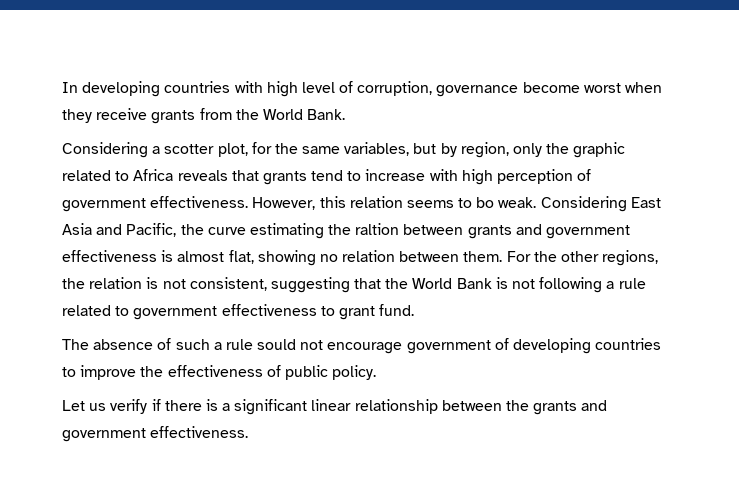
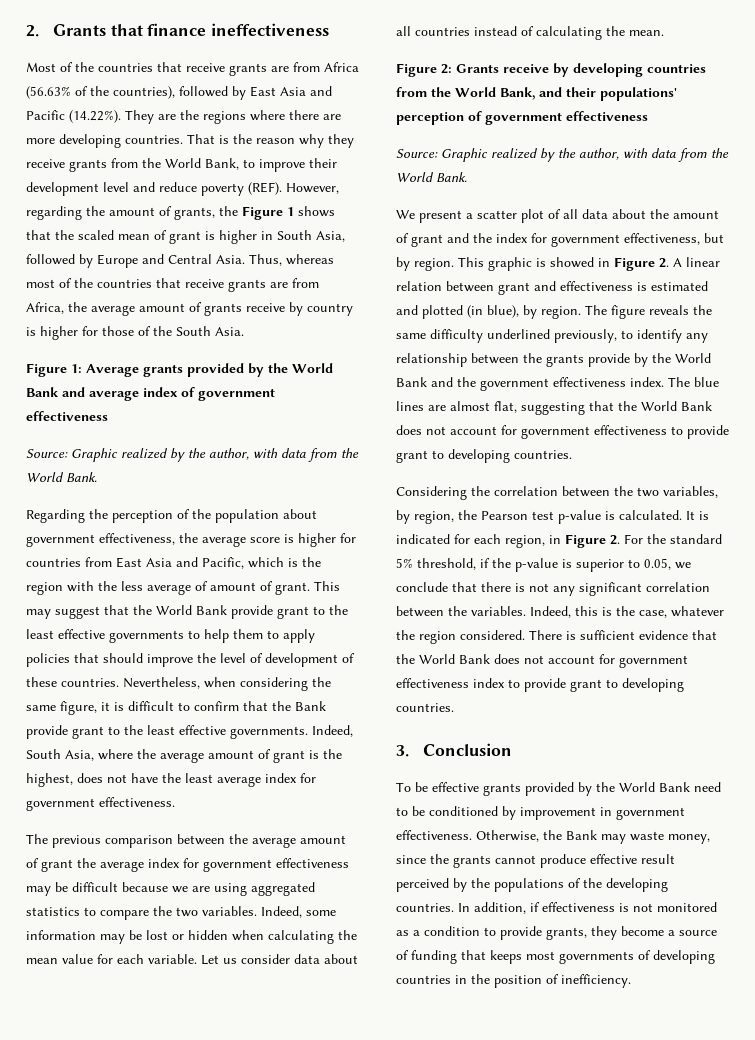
[62,81,663,97] In developing countries with high level of corruption, governance become worst when -> [26,23,330,37] [26,62,359,76] [26,86,332,100] [26,110,341,124] [26,134,324,148] 2. Grants that finance ineffectiveness // Most of the countries that receive grants are from Africa (56.63% of the countries), followed by East Asia and Pacific (14.22%). They are the regions where there are more developing countries. That is the reason why
[307,109,346,120] [62,142,626,158] [62,169,592,185] [62,196,661,212] [62,223,631,239] [62,250,659,266] [62,277,267,291] Bank. // Considering a scotter plot, for the same variables, but by region, only the graphic related to Africa reveals that grants tend to increase with high perception of government effectiveness. However, this relation seems to bo weak. Considering East Asia and Pacific, the curve estimating the raltion between grants and government effectiveness is almost flat, showing no relation between them. For the other regions, the relation is not consistent, -> [205,158,337,172] [26,182,339,196] [26,206,335,220] [26,230,345,244] [26,254,334,268] [26,278,319,292] [26,302,353,316] [26,326,244,340] [26,363,333,377] [26,387,275,401] [26,411,108,421] [26,448,359,462] [26,472,97,482] [26,509,317,523] [26,533,356,547] [26,557,321,569] [26,581,340,595] [26,605,348,619] [26,629,315,643] [26,653,355,667] [26,677,331,691] [26,701,326,715] [26,725,353,739] [26,749,342,763] [26,773,316,787] [26,797,175,811] [26,834,346,848] [26,858,349,872] [26,882,315,896] [26,906,336,920] [26,930,357,944] [26,954,358,965] [396,26,664,40] [396,63,706,77] [396,87,677,101] [396,111,648,125] [396,148,729,162] [396,172,467,182] [396,209,719,223] [396,233,724,247] [396,257,720,271] [396,281,708,295] [396,305,712,319] [396,329,708,343] [396,353,711,367] [396,377,719,391] [396,401,517,413] Bank, to improve their development level and reduce poverty (REF). However, regarding the amount of grants, the Figure 1 shows that the scaled mean of grant is higher in South Asia, followed by Europe and Central Asia. Thus, whereas most of the countries that receive grants are from Africa, the average amount of grants receive by country is higher for those of the South Asia. // Figure 1: Average grants provided by the World Bank and average index of government effectiveness // Source: Graphic realized by the author, with data from the World Bank. // Regarding the perception of the population about government effectiveness, the average score is higher for countries from East Asia and Pacific, which is the region with the less average of amount of grant. This may suggest that the World Bank provide grant to the least effective governments to help them to apply policies that should improve the level of development of these countries. Nevertheless, when considering the same figure, it is difficult to confirm that the Bank provide grant to the least effective governments. Indeed, South Asia, where the average amount of grant is the highest, does not have the least average index for government effectiveness. // The previous comparison between the average amount of grant the average index for government effectiveness may be difficult because we are using aggregated statistics to compare the two variables. Indeed, some information may be lost or hidden when calculating the mean value for each variable. Let us consider data about all countries instead of calculating the mean. // Figure 2: Grants receive by developing countries from the World Bank, and their populations' perception of government effectiveness // Source: Graphic realized by the author, with data from the World Bank. // We present a scatter plot of all data about the amount of grant and the index for government effectiveness, but by region. This graphic is showed in Figure 2. A linear relation between grant and effectiveness is estimated and plotted (in blue), by region. The figure reveals the same difficulty underlined previously, to identify any relationship between the grants provide by the World Bank and the government effectiveness index. The blue lines are almost flat,
[495,277,646,293] [62,304,415,320] [62,338,662,354] [62,365,377,380] [62,399,608,415] [62,426,249,442] is not following a rule related to government effectiveness to grant fund. // The absence of such a rule sould not encourage government of developing countries to improve the effectiveness of public policy. // Let us verify if there is a significant linear relationship between the grants and government effectiveness. -> [396,425,729,439] [396,449,572,463] [396,486,718,500] [396,510,709,524] [396,534,722,548] [396,558,691,572] [396,582,710,596] [396,606,724,618] [396,630,717,644] [396,654,688,668] [396,678,684,692] [396,703,454,712] [396,743,512,757] [396,782,721,796] [396,806,685,820] [396,830,710,844] [396,854,675,868] [396,878,668,892] [396,902,717,914] [396,926,717,940] [396,950,715,964] [396,974,631,988] does not account for government effectiveness to provide grant to developing countries. // Considering the correlation between the two variables, by region, the Pearson test p-value is calculated. It is indicated for each region, in Figure 2. For the standard 5% threshold, if the p-value is superior to 0.05, we conclude that there is not any significant correlation between the variables. Indeed, this is the case, whatever the region considered. There is sufficient evidence that the World Bank does not account for government effectiveness index to provide grant to developing countries. // 3. Conclusion // To be effective grants provided by the World Bank need to be conditioned by improvement in government effectiveness. Otherwise, the Bank may waste money, since the grants cannot produce effective result perceived by the populations of the developing countries. In addition, if effectiveness is not monitored as a condition to provide grants, they become a source of funding that keeps most governments of developing countries in the position of inefficiency.

